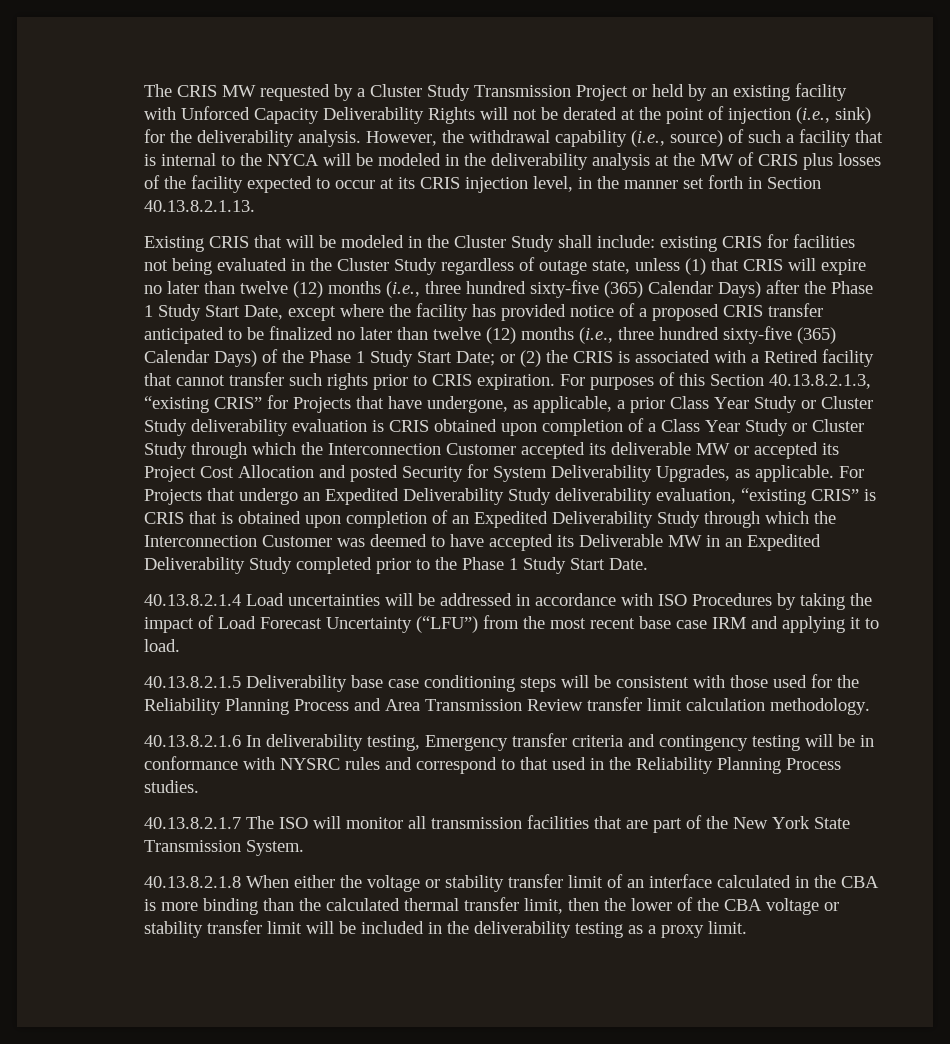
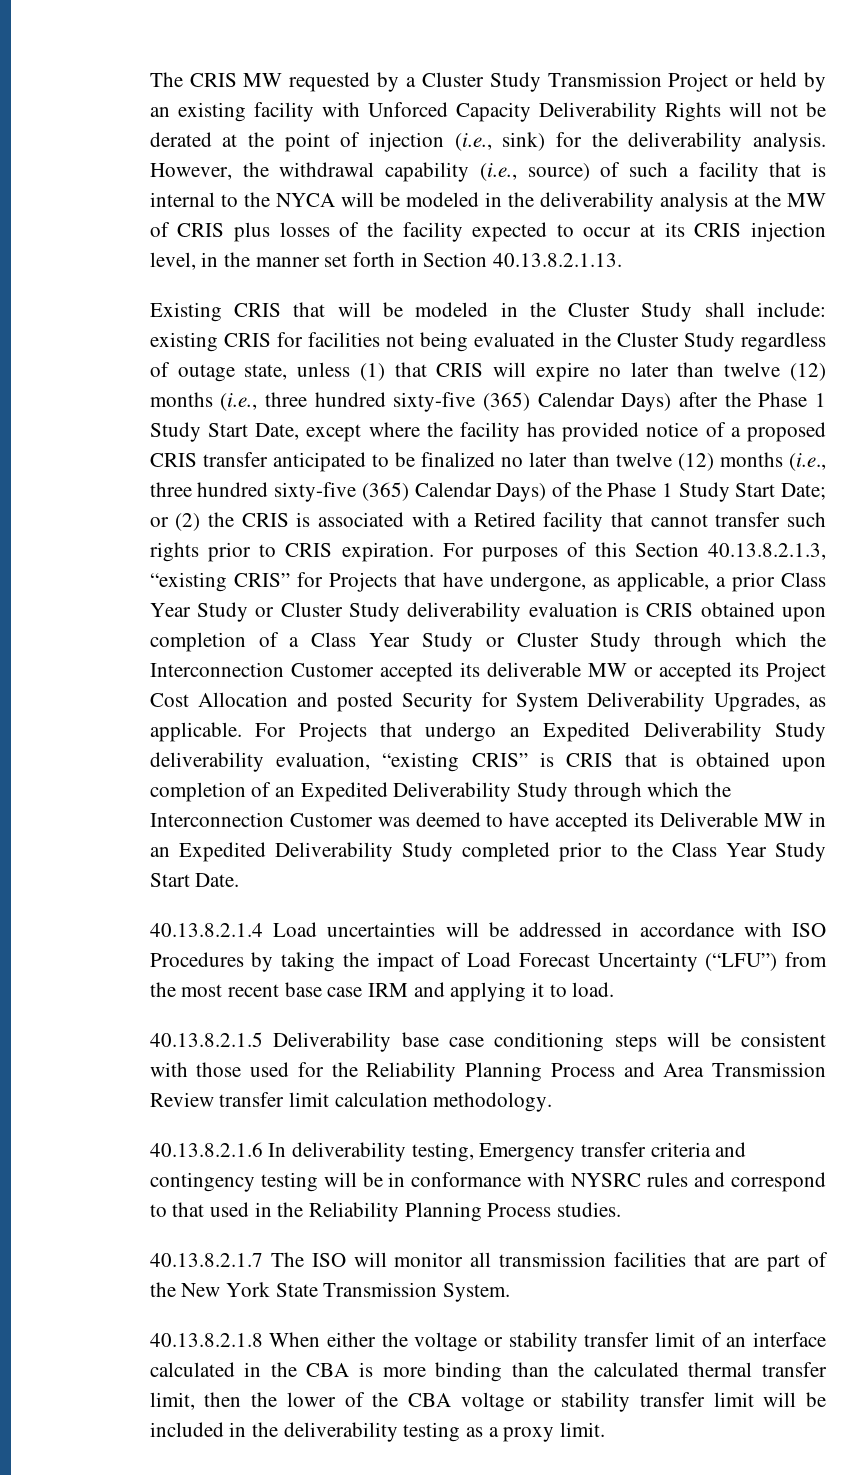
[461,557,518,570] Phase 1 -> [671,842,767,857] Class Year

